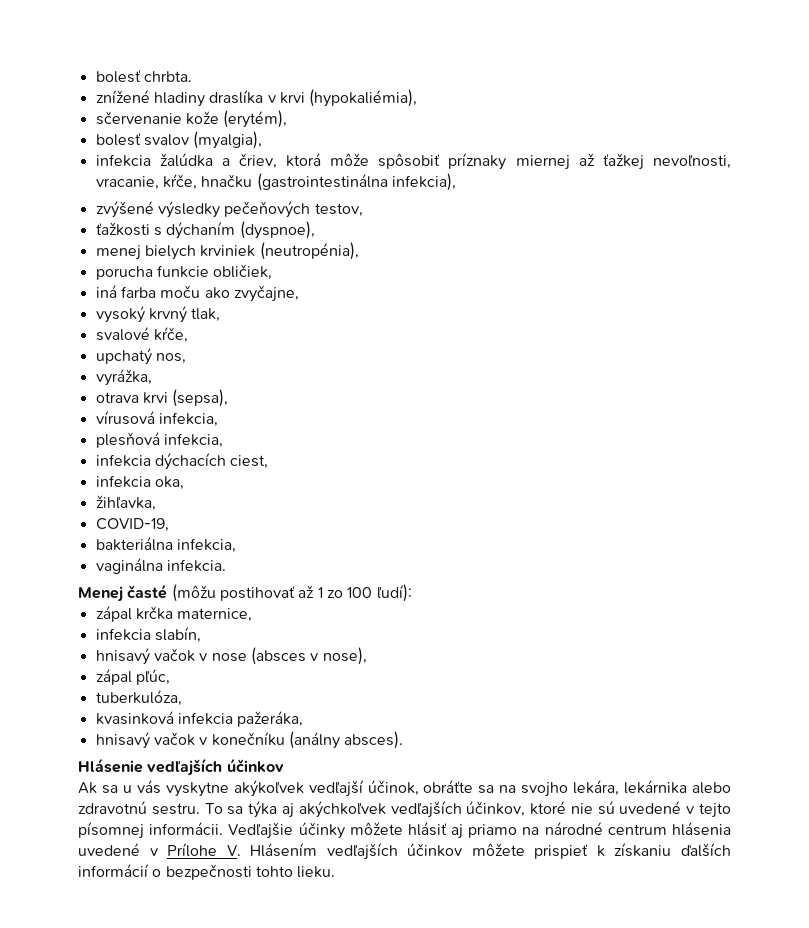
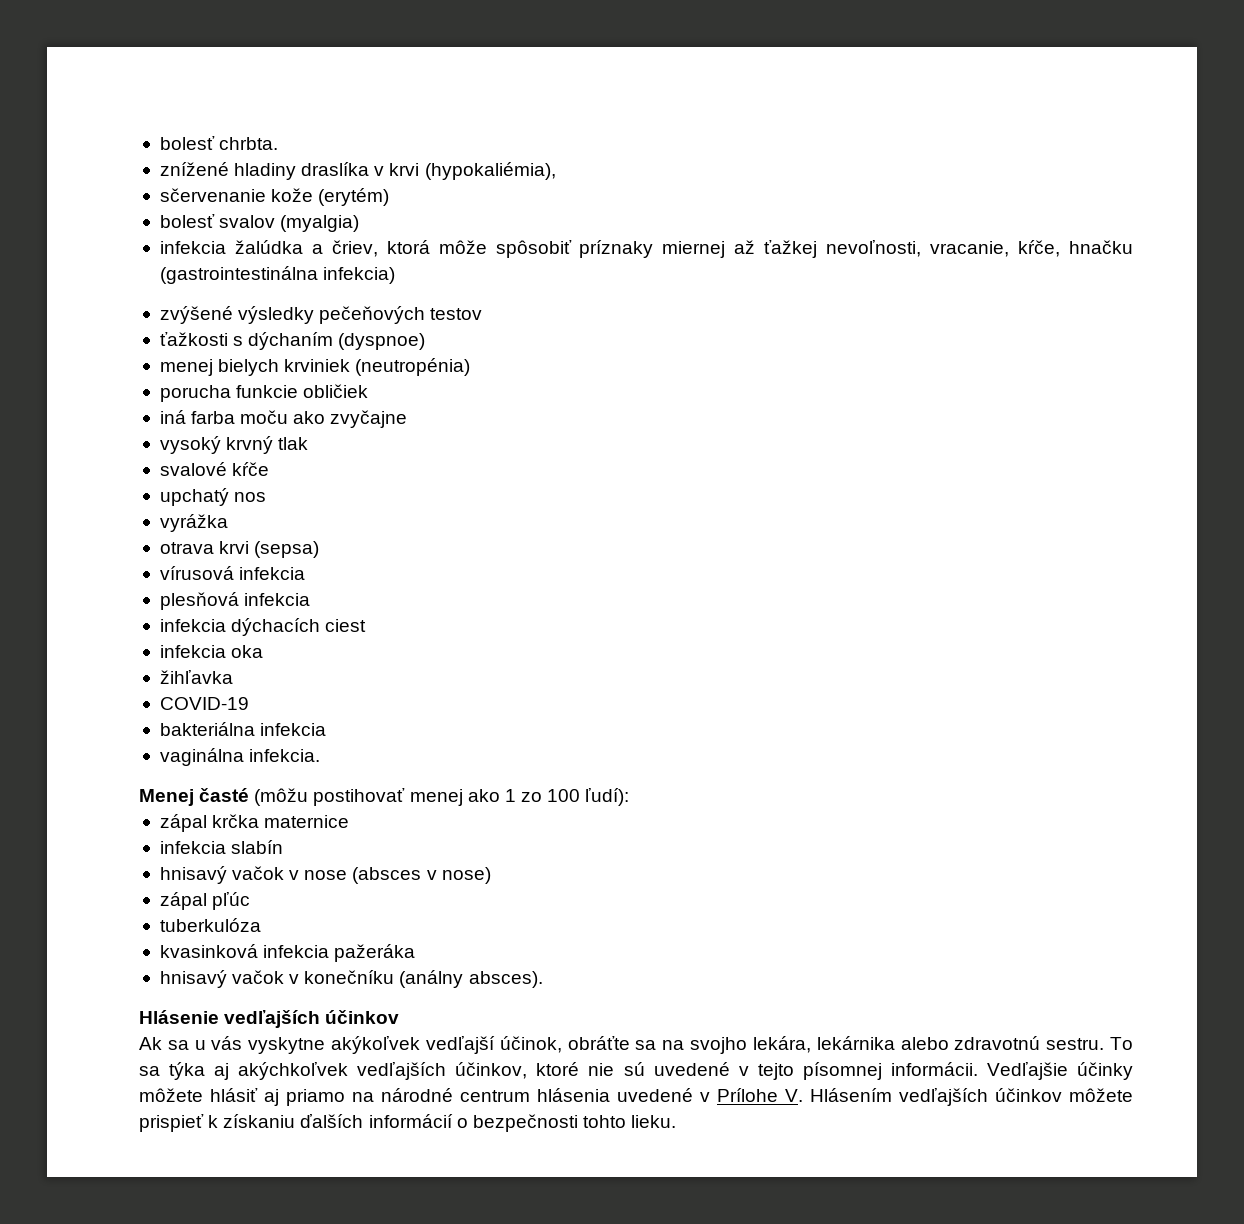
[223,110,288,128] (erytém), -> [318,188,390,206] (erytém)
[193,131,263,149] (myalgia), -> [280,215,360,232] (myalgia)
[391,173,456,191] infekcia), -> [323,267,396,284] infekcia)
[314,203,363,217] testov, -> [430,308,483,320] testov
[239,221,315,239] (dyspnoe), -> [338,333,426,350] (dyspnoe)
[259,242,359,260] (neutropénia), -> [355,358,471,376] (neutropénia)
[213,264,273,280] obličiek, -> [303,384,369,398] obličiek
[233,285,299,302] zvyčajne, -> [330,410,408,428] zvyčajne
[191,308,221,322] tlak, -> [278,437,309,450] tlak
[153,327,188,343] kŕče, -> [232,462,270,476] kŕče
[155,353,186,364] [95,369,152,386] nos, // vyrážka, -> [234,492,267,502] [159,514,228,532] nos // vyrážka
[172,389,229,407] (sepsa), -> [254,541,320,558] (sepsa)
[158,412,218,427] infekcia, -> [239,567,306,580] infekcia
[163,433,223,448] infekcia, -> [244,593,311,606] infekcia
[230,455,269,469] [95,475,184,490] [95,495,156,511] [95,518,169,532] ciest, // infekcia oka, // žihľavka, // COVID-19, -> [325,619,367,632] [159,645,264,658] [159,670,233,684] [159,697,249,710] ciest // infekcia oka // žihľavka // COVID-19
[176,538,236,553] infekcia, -> [260,723,327,736] infekcia
[298,585,315,598] až -> [409,789,500,806] menej ako
[177,608,253,622] [95,627,201,643] maternice, // infekcia slabín, -> [264,815,350,828] [159,840,284,854] maternice // infekcia slabín
[322,647,367,665] [95,669,170,685] [95,690,182,706] nose), // zápal pľúc, // tuberkulóza, -> [441,867,491,884] [159,892,251,910] [159,918,261,932] nose) // zápal pľúc // tuberkulóza
[237,711,304,727] pažeráka, -> [334,944,416,962] pažeráka

